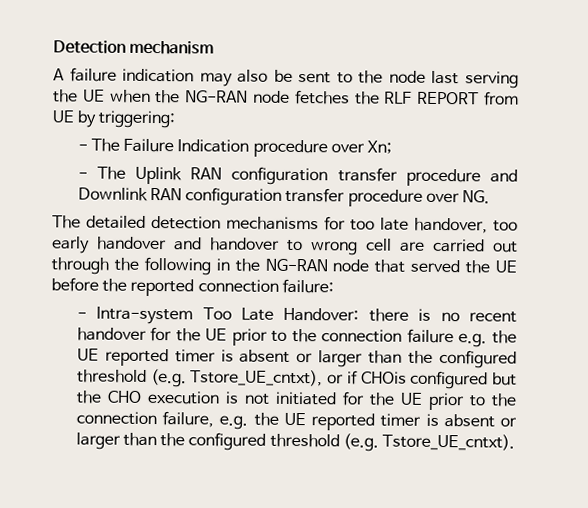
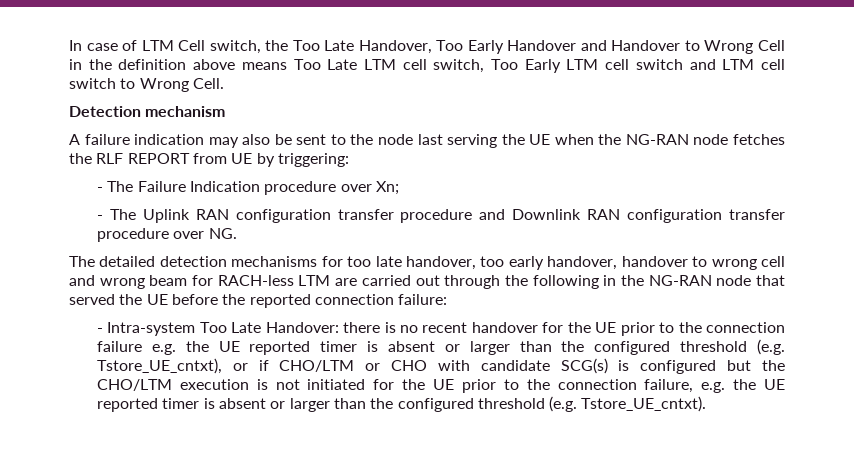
(53, 47) none -> [69,40,785,54] [69,59,785,73] [69,78,224,92] In case of LTM Cell switch, the Too Late Handover, Too Early Handover and Handover to Wrong Cell in the definition above means Too Late LTM cell switch, Too Early LTM cell switch and LTM cell switch to Wrong Cell. //
[97,236,202,251] handover and -> [547,256,618,270] handover,
(392, 244) none -> [69,275,331,289] and wrong beam for RACH-less LTM
[360,371,407,384] CHOis -> [279,358,630,374] CHO/LTM or CHO with candidate SCG(s) is
[106,390,142,403] CHO -> [96,379,172,391] CHO/LTM

